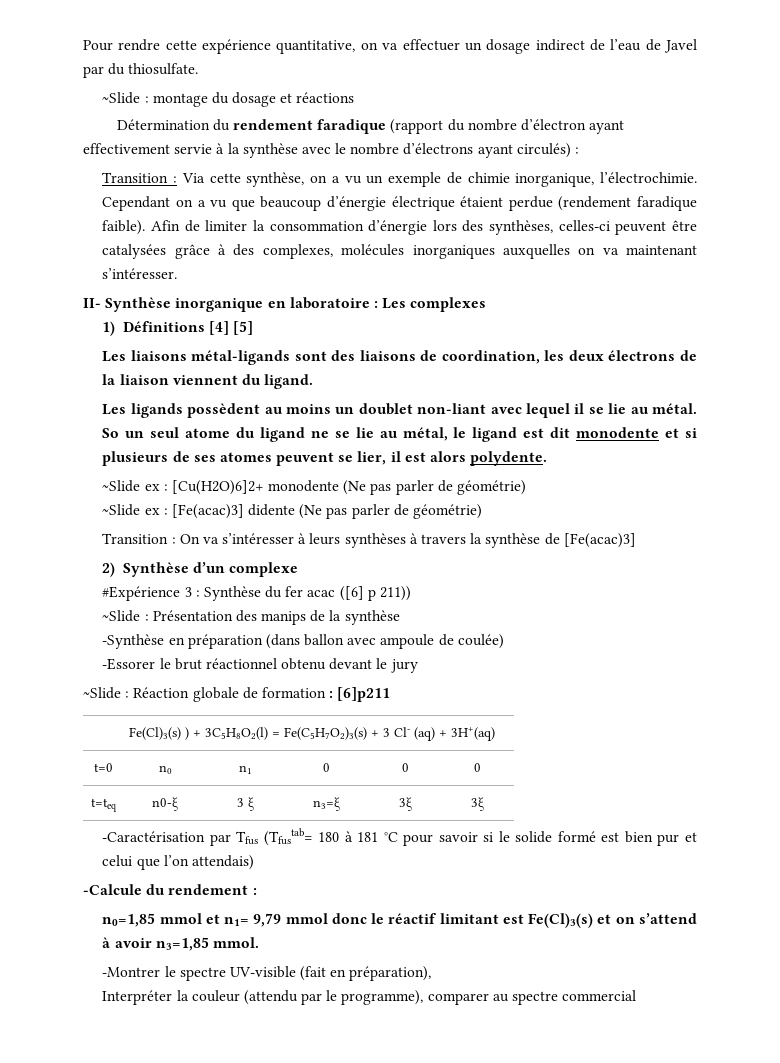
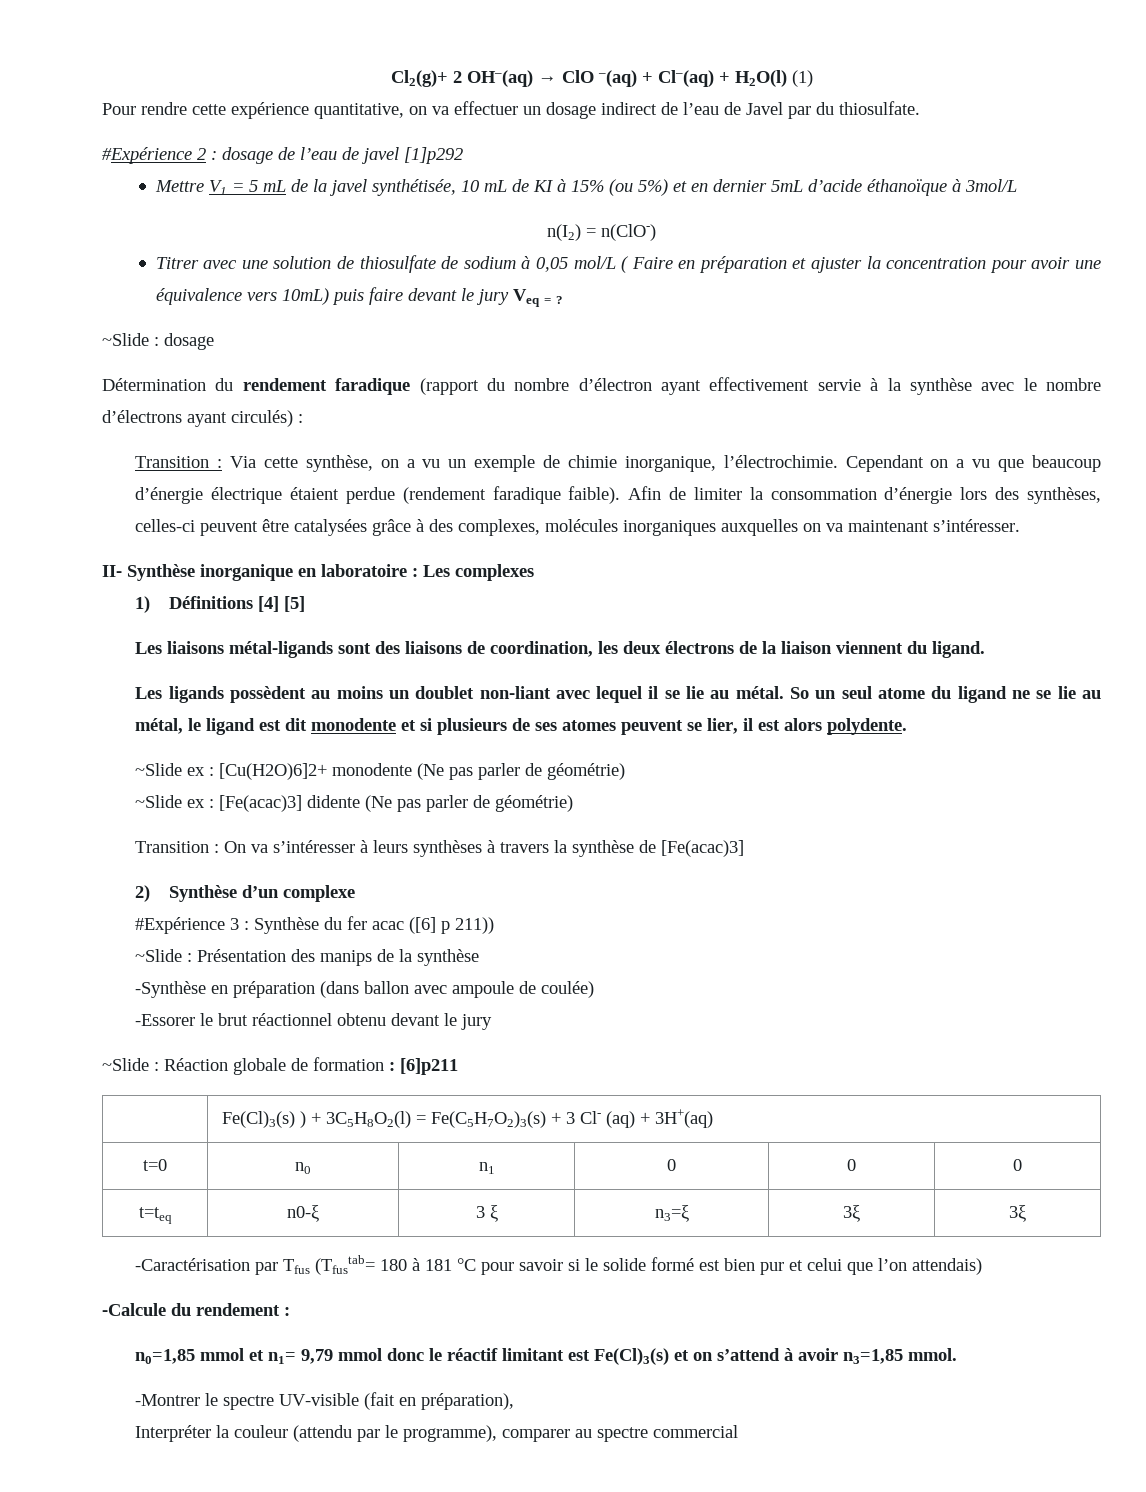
(83, 45) none -> [390,70,813,87] Cl2(g)+ 2 OH–(aq) → ClO –(aq) + Cl–(aq) + H2O(l) (1) //
[102,92,355,107] // ~Slide : montage du dosage et réactions -> [102,147,463,164] [154,179,1017,196] [547,224,656,241] [155,255,1102,273] [155,287,563,307] [102,333,214,350] // #Expérience 2 : dosage de l’eau de javel [1]p292 // Mettre V1 = 5 mL de la javel synthétisée, 10 mL de KI à 15% (ou 5%) et en dernier 5mL d’acide éthanoïque à 3mol/L // n(I2) = n(ClO-) // Titrer avec une solution de thiosulfate de sodium à 0,05 mol/L ( Faire en préparation et ajuster la concentration pour avoir une équivalence vers 10mL) puis faire devant le jury Veq = ? // ~Slide : dosage

